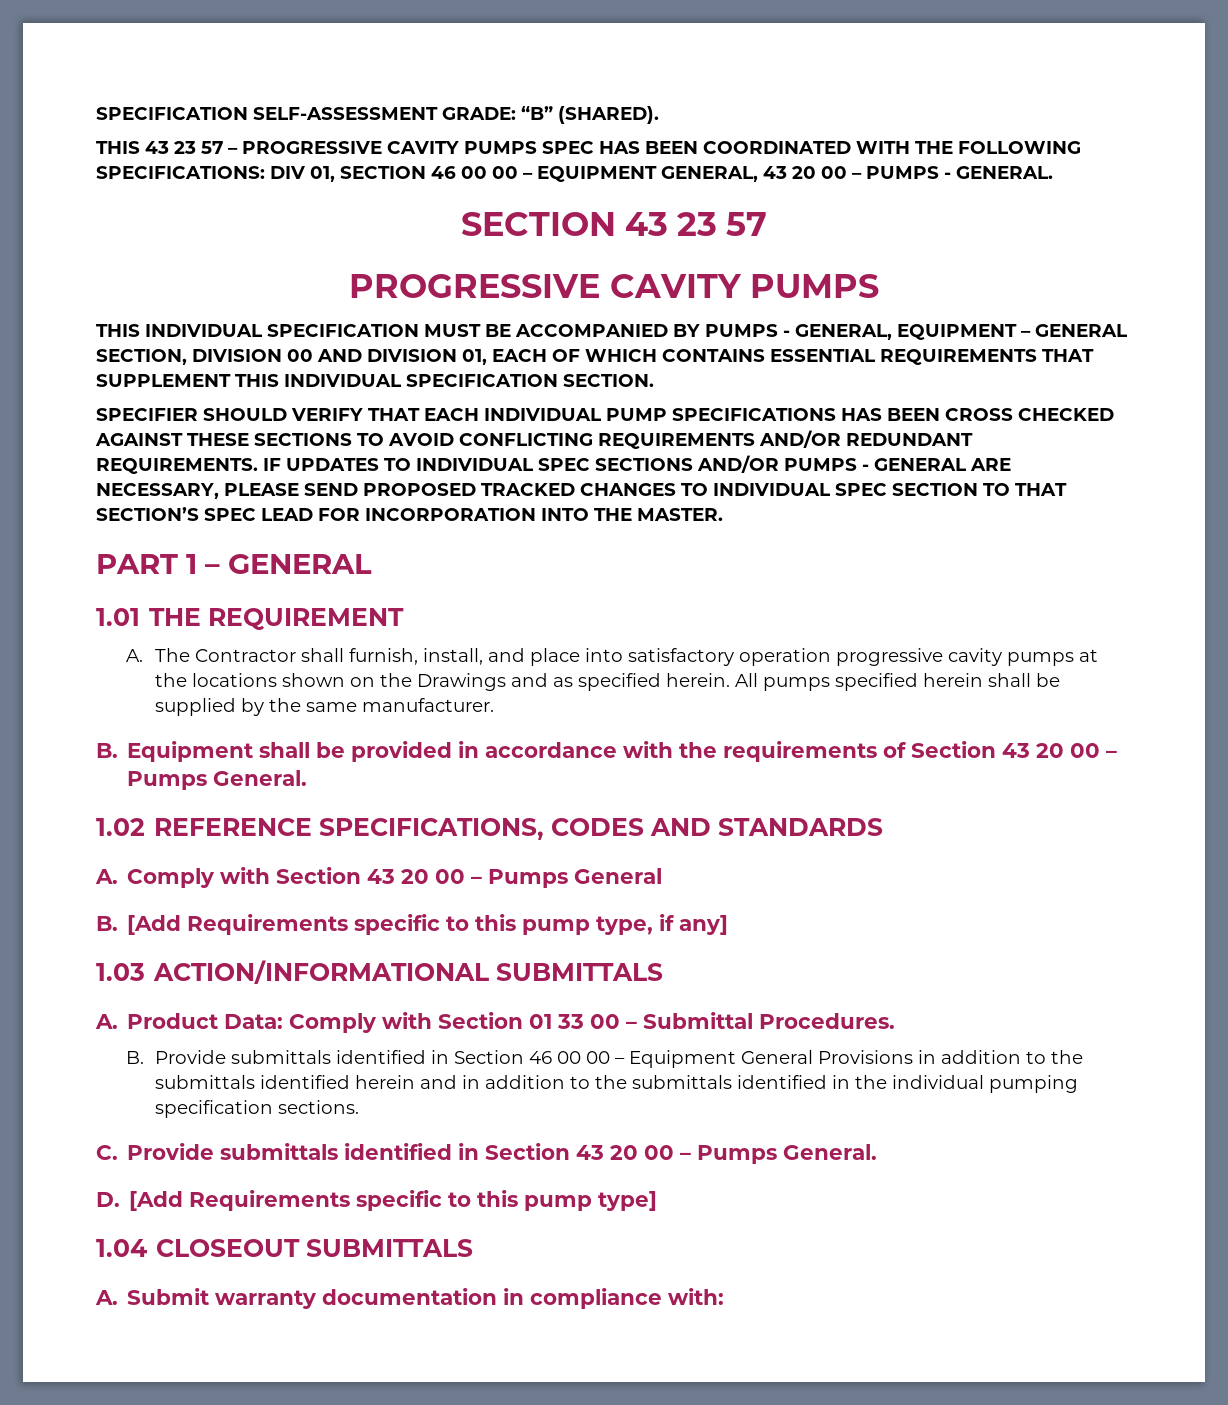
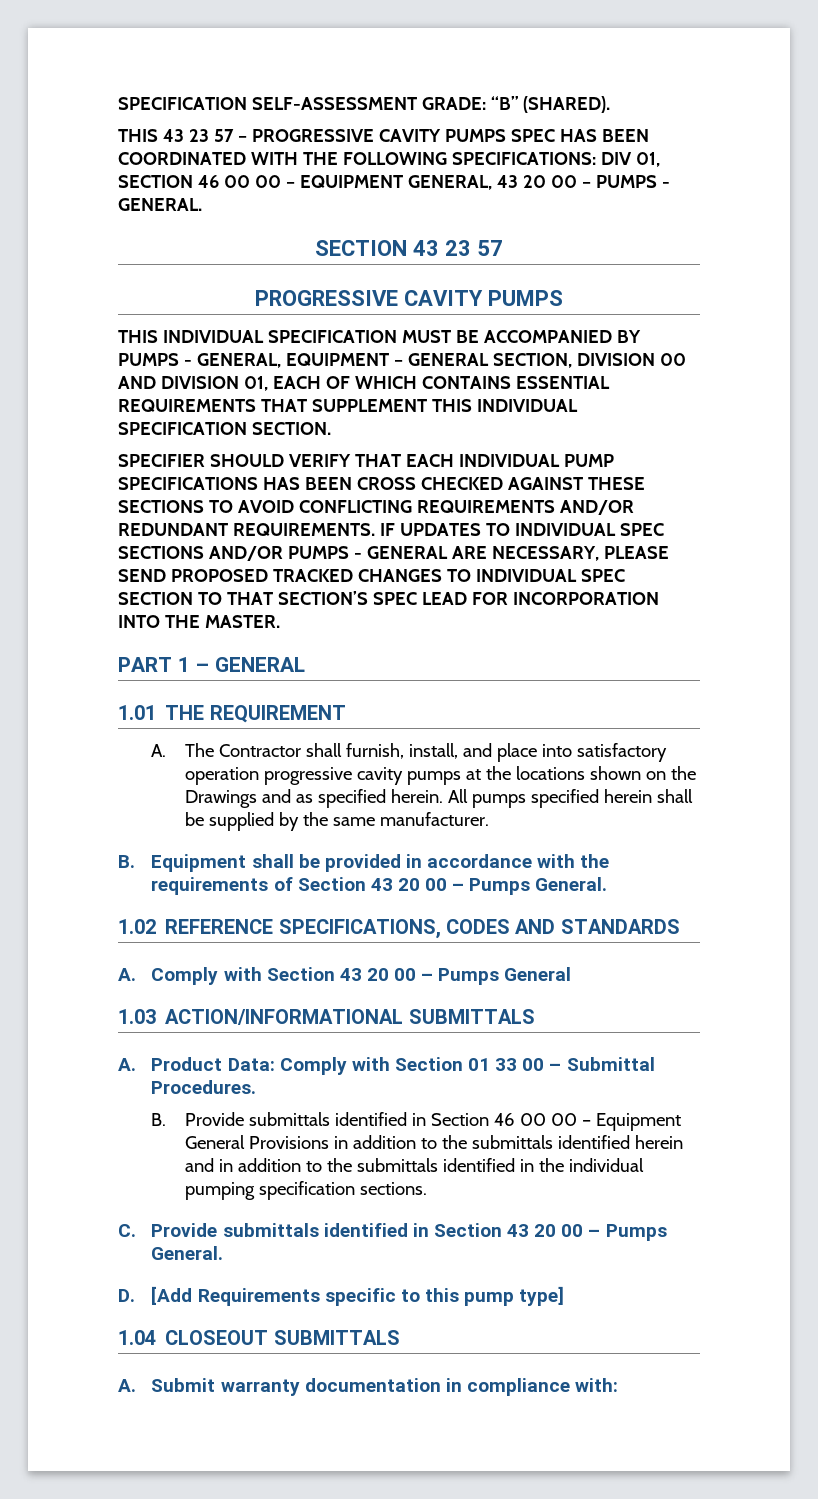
[96,914,729,935] // B. [Add Requirements specific to this pump type, if any] -> (572, 974) none

